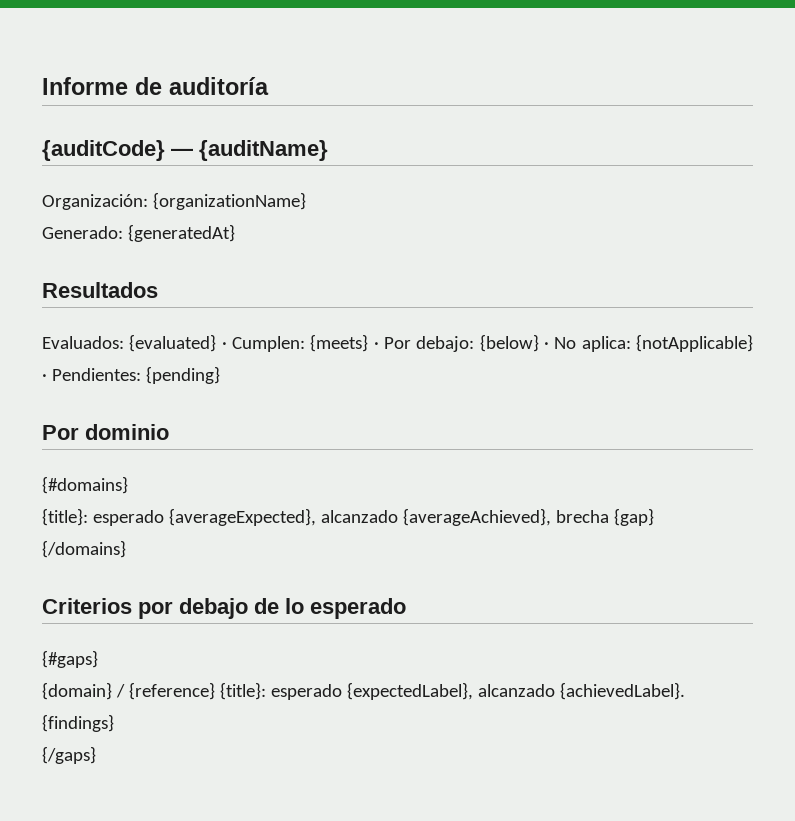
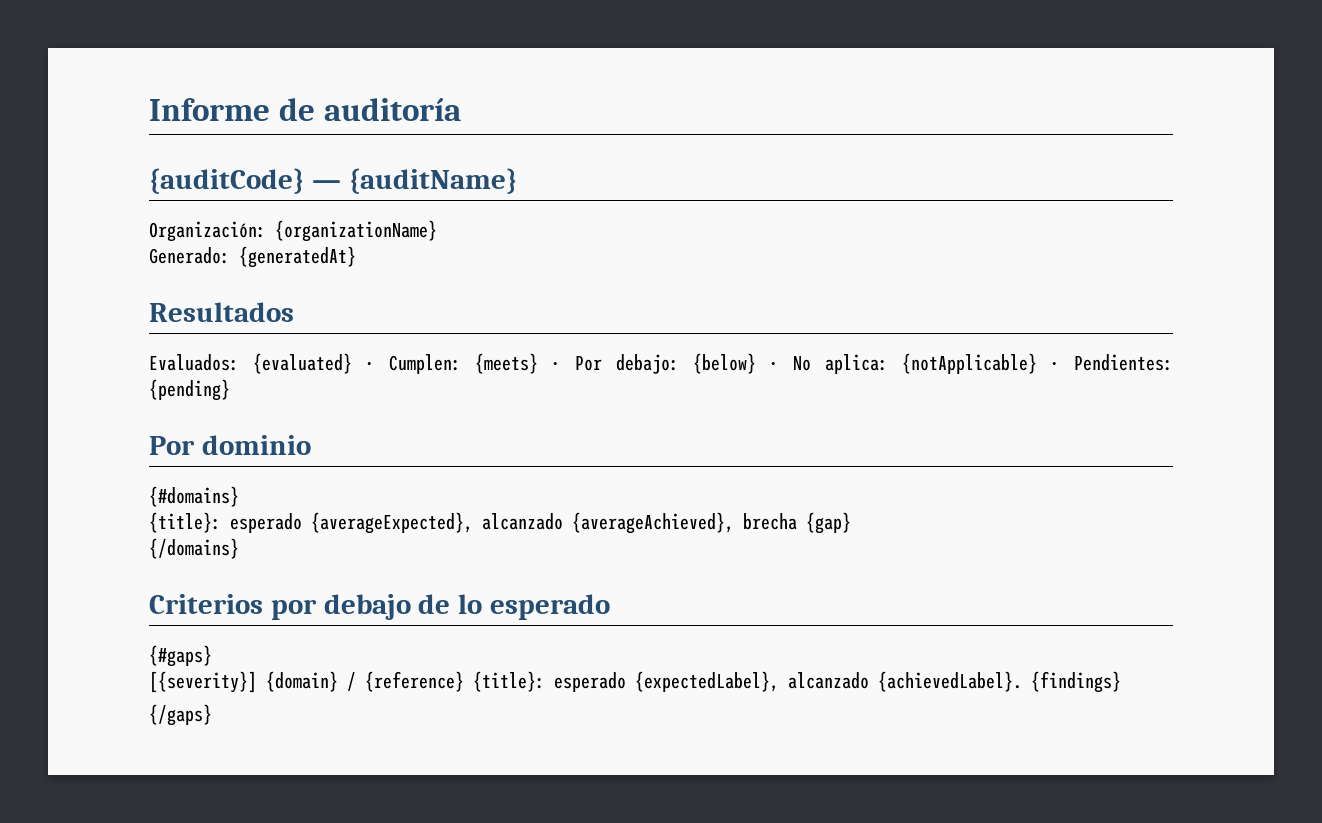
(98, 659) none -> [149,671,257,693] [{severity}]

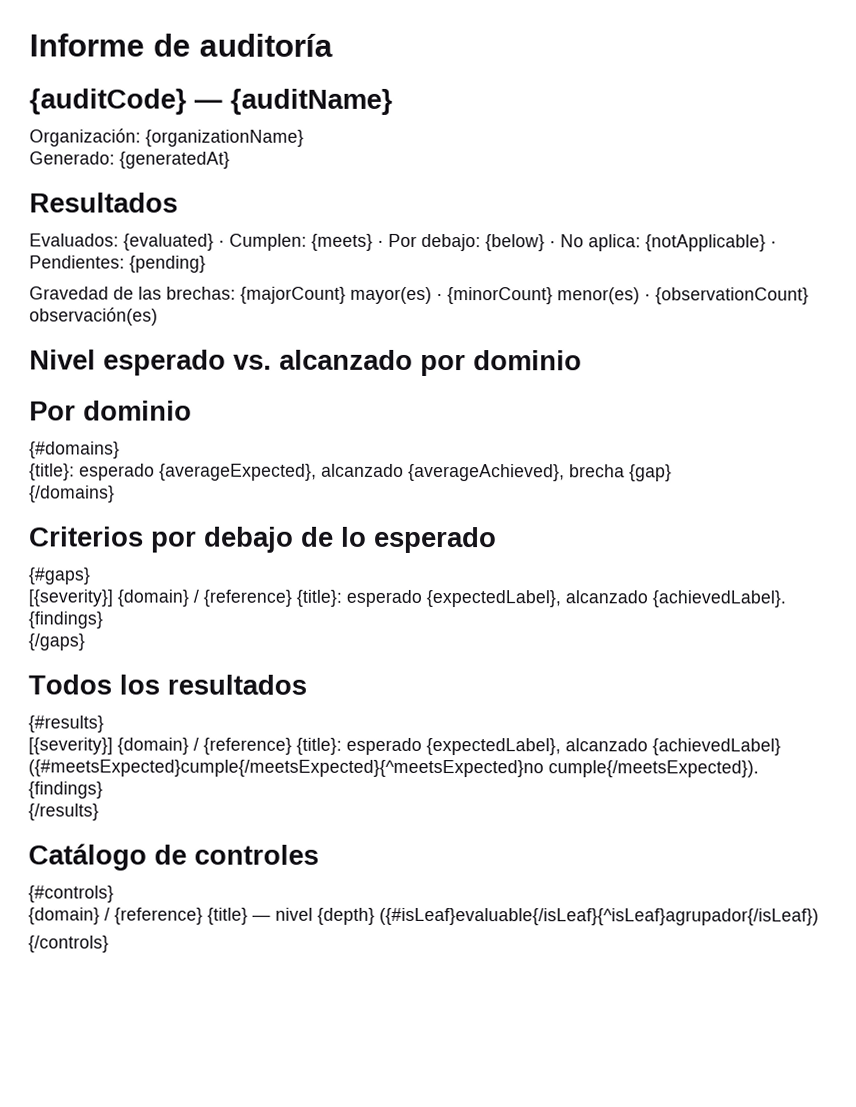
(230, 390) none -> [29,286,809,305] [29,307,158,326] [29,349,582,377] // Gravedad de las brechas: {majorCount} mayor(es) · {minorCount} menor(es) · {observationCount} observación(es) // Nivel esperado vs. alcanzado por dominio
(212, 715) none -> [28,674,307,695] [28,715,104,733] [28,737,781,756] [28,759,759,778] [28,781,103,799] [28,803,99,821] [28,843,319,871] [28,885,114,903] [28,907,819,926] [28,935,109,953] // Todos los resultados // {#results} // [{severity}] {domain} / {reference} {title}: esperado {expectedLabel}, alcanzado {achievedLabel} ({#meetsExpected}cumple{/meetsExpected}{^meetsExpected}no cumple{/meetsExpected}). {findings} // {/results} // Catálogo de controles // {#controls} // {domain} / {reference} {title} — nivel {depth} ({#isLeaf}evaluable{/isLeaf}{^isLeaf}agrupador{/isLeaf}) // {/controls}

